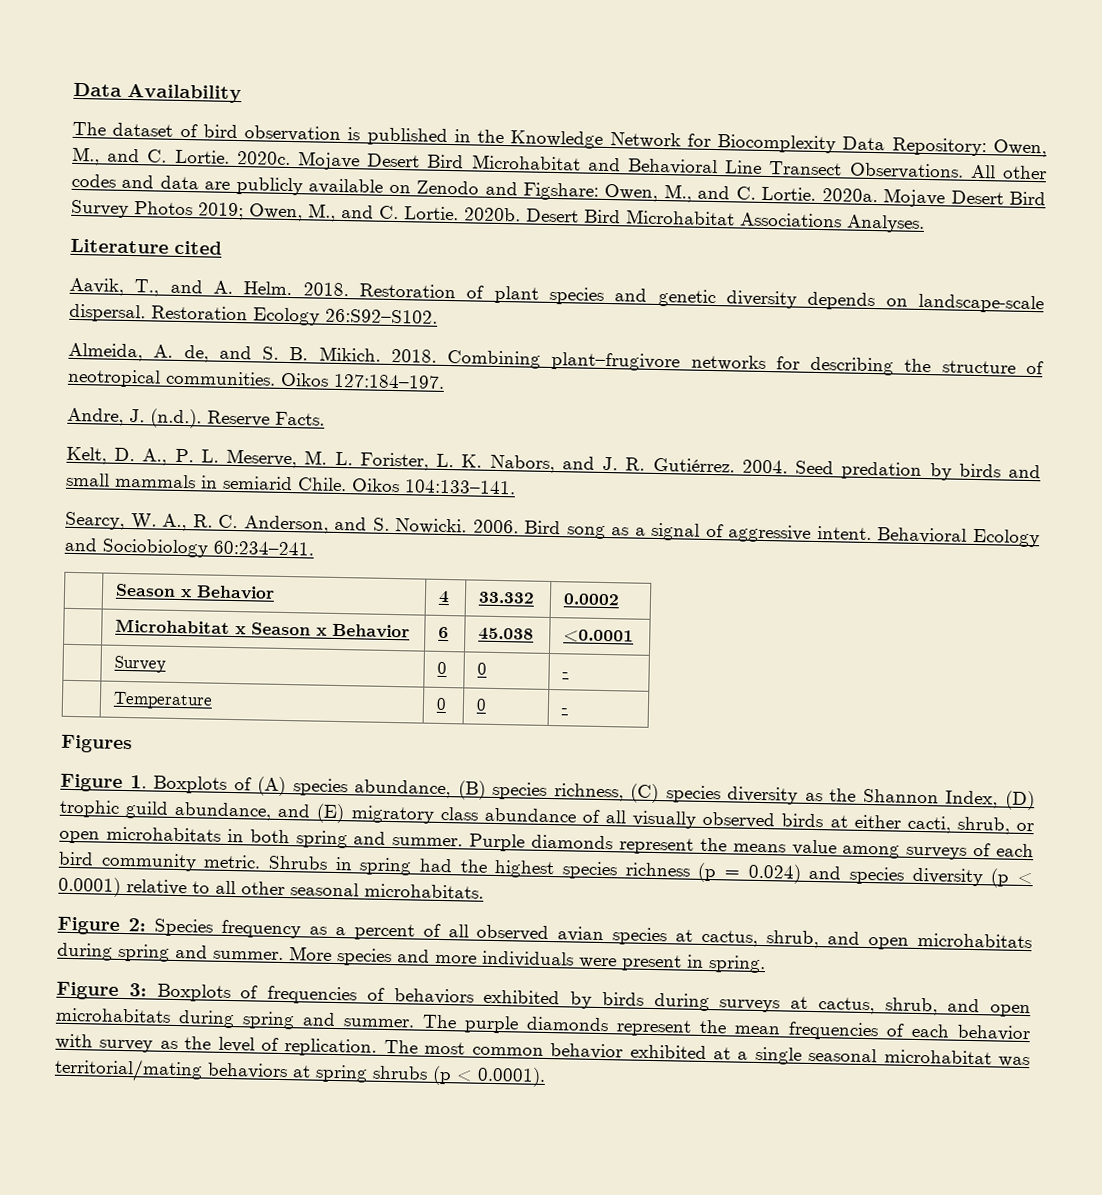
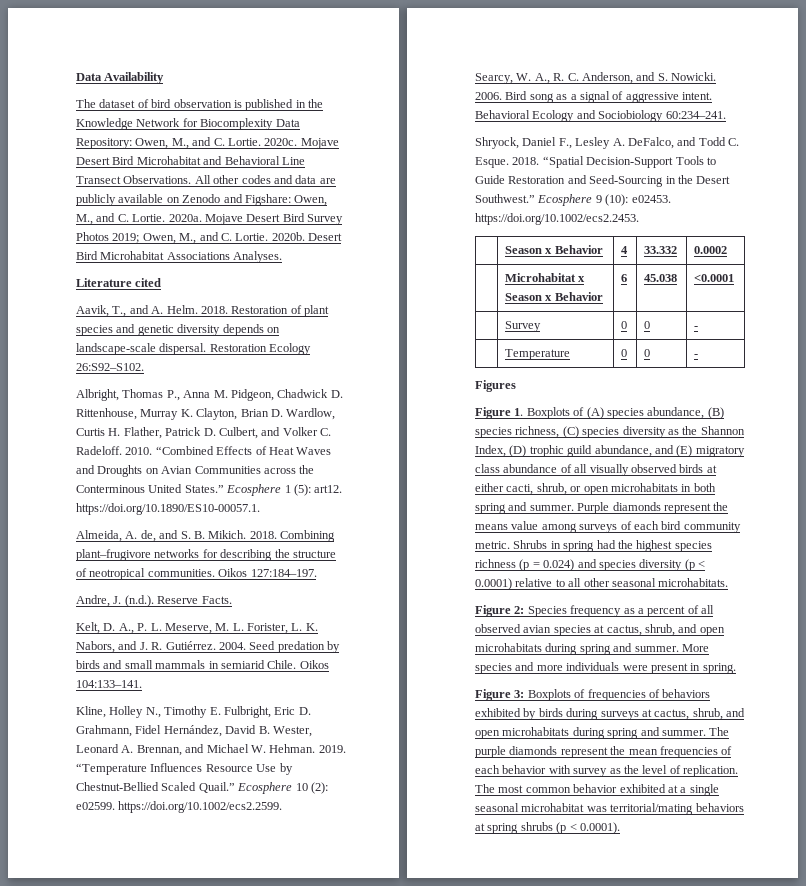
(438, 316) none -> [76,389,343,401] [76,408,336,420] [76,427,331,439] [76,446,332,455] [76,465,315,477] [76,484,343,496] [76,503,260,515] // Albright, Thomas P., Anna M. Pidgeon, Chadwick D. Rittenhouse, Murray K. Clayton, Brian D. Wardlow, Curtis H. Flather, Patrick D. Culbert, and Volker C. Radeloff. 2010. “Combined Effects of Heat Waves and Droughts on Avian Communities across the Conterminous United States.” Ecosphere 1 (5): art12. https://doi.org/10.1890/ES10-00057.1.
(516, 487) none -> [76,706,311,718] [76,725,312,737] [76,744,346,756] [76,763,293,775] [76,782,328,794] [76,801,283,813] // Kline, Holley N., Timothy E. Fulbright, Eric D. Grahmann, Fidel Hernández, David B. Wester, Leonard A. Brennan, and Michael W. Hehman. 2019. “Temperature Influences Resource Use by Chestnut-Bellied Scaled Quail.” Ecosphere 10 (2): e02599. https://doi.org/10.1002/ecs2.2599.
(314, 548) none -> [475,137,739,149] [475,156,716,168] [475,175,731,187] [475,194,671,206] [475,213,639,225] // Shryock, Daniel F., Lesley A. DeFalco, and Todd C. Esque. 2018. “Spatial Decision-Support Tools to Guide Restoration and Seed-Sourcing in the Desert Southwest.” Ecosphere 9 (10): e02453. https://doi.org/10.1002/ecs2.2453.

